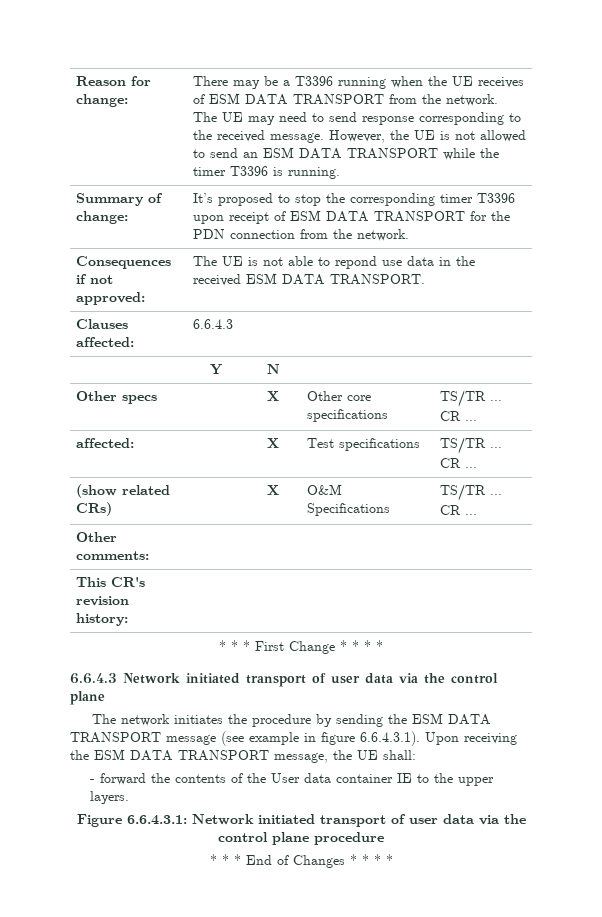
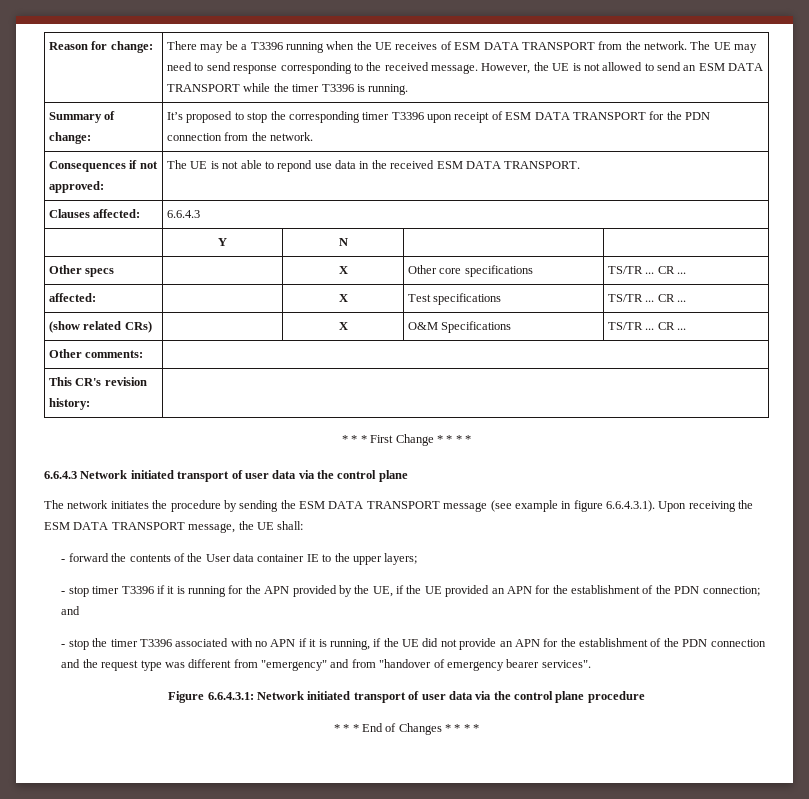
[90,791,130,804] layers. -> [384,553,418,565] [61,585,760,597] [61,606,81,615] [61,638,766,650] [61,659,591,671] layers; // - stop timer T3396 if it is running for the APN provided by the UE, if the UE provided an APN for the establishment of the PDN connection; and // - stop the timer T3396 associated with no APN if it is running, if the UE did not provide an APN for the establishment of the PDN connection and the request type was different from "emergency" and from "handover of emergency bearer services".

